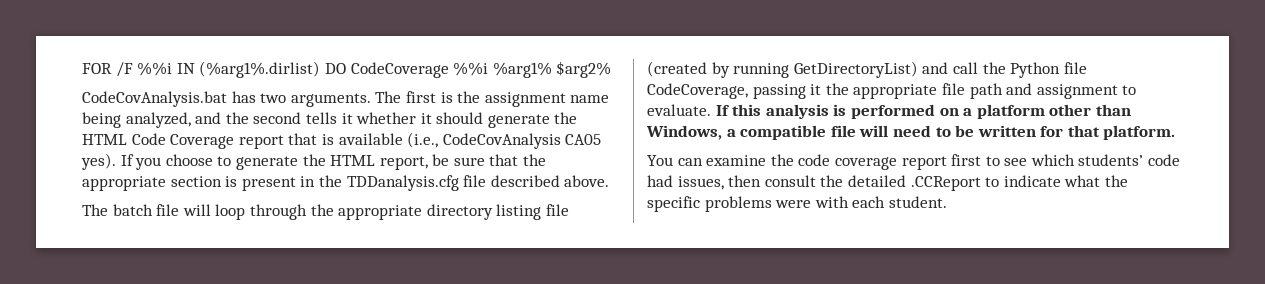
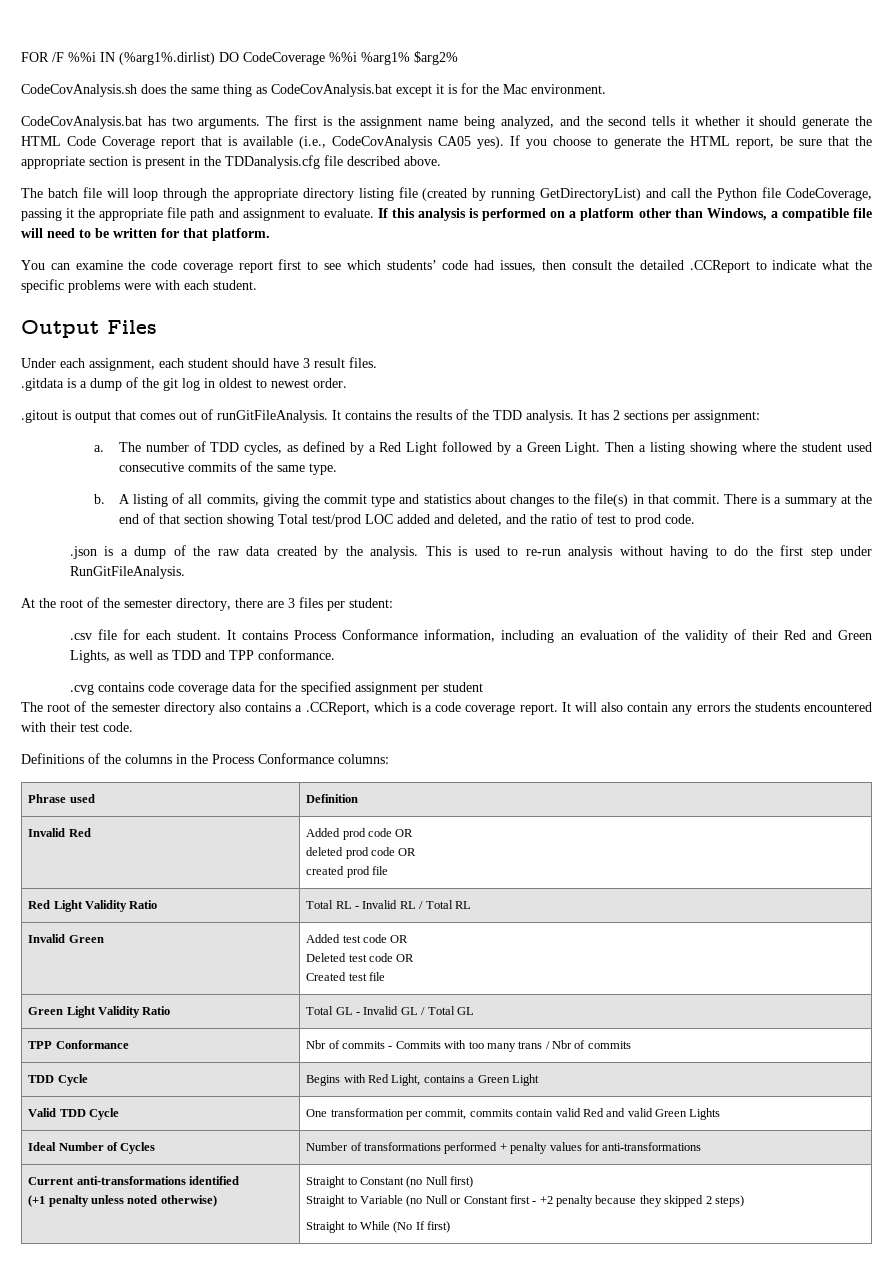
(612, 69) none -> [21,83,606,97] // CodeCovAnalysis.sh does the same thing as CodeCovAnalysis.bat except it is for the Mac environment.
(947, 202) none -> [21,320,157,338] [21,357,377,371] [21,377,347,391] [21,409,760,423] [94,441,872,455] [118,461,337,475] [94,493,873,507] [118,513,695,527] [69,545,873,559] [69,566,185,579] [21,597,393,611] [69,629,872,643] [69,649,335,663] [69,681,483,695] [21,701,872,715] [21,722,133,732] [21,753,389,764] [28,794,95,803] [306,794,359,803] [28,828,91,837] [306,828,414,840] [306,847,417,859] [306,866,389,878] [28,900,158,912] [306,900,471,909] [28,934,104,943] [306,934,409,943] [306,953,415,962] [306,972,386,981] [28,1006,171,1018] [306,1006,474,1015] [28,1040,129,1049] [306,1040,631,1052] [28,1074,88,1086] [306,1074,539,1086] [28,1108,120,1120] [306,1108,721,1120] [28,1142,156,1154] [306,1142,702,1154] [28,1176,240,1185] [28,1195,217,1207] [306,1176,474,1188] [306,1195,744,1207] [306,1221,451,1233] // Output Files // Under each assignment, each student should have 3 result files. // .gitdata is a dump of the git log in oldest to newest order. // .gitout is output that comes out of runGitFileAnalysis. It contains the results of the TDD analysis. It has 2 sections per assignment: // a. The number of TDD cycles, as defined by a Red Light followed by a Green Light. Then a listing showing where the student used consecutive commits of the same type. // b. A listing of all commits, giving the commit type and statistics about changes to the file(s) in that commit. There is a summary at the end of that section showing Total test/prod LOC added and deleted, and the ratio of test to prod code. // .json is a dump of the raw data created by the analysis. This is used to re-run analysis without having to do the first step under RunGitFileAnalysis. // At the root of the semester directory, there are 3 files per student: // .csv file for each student. It contains Process Conformance information, including an evaluation of the validity of their Red and Green Lights, as well as TDD and TPP conformance. // .cvg contains code coverage data for the specified assignment per student // The root of the semester directory also contains a .CCReport, which is a code coverage report. It will also contain any errors the students encountered with their test code. // Definitions of the columns in the Process Conformance columns: // Phrase used | Definition // Invalid Red | Added prod code OR // deleted prod code OR // created prod file // Red Light Validity Ratio | Total RL - Invalid RL / Total RL // Invalid Green | Added test code OR // Deleted test code OR // Created test file // Green Light Validity Ratio | Total GL - Invalid GL / Total GL // TPP Conformance | Nbr of commits - Commits with too many trans / Nbr of commits // TDD Cycle | Begins with Red Light, contains a Green Light // Valid TDD Cycle | One transformation per commit, commits contain valid Red and valid Green Lights // Ideal Number of Cycles | Number of transformations performed + penalty values for anti-transformations // Current anti-transformations identified // (+1 penalty unless noted otherwise) | Straight to Constant (no Null first) // Straight to Variable (no Null or Constant first - +2 penalty because they skipped 2 steps) // Straight to While (No If first)

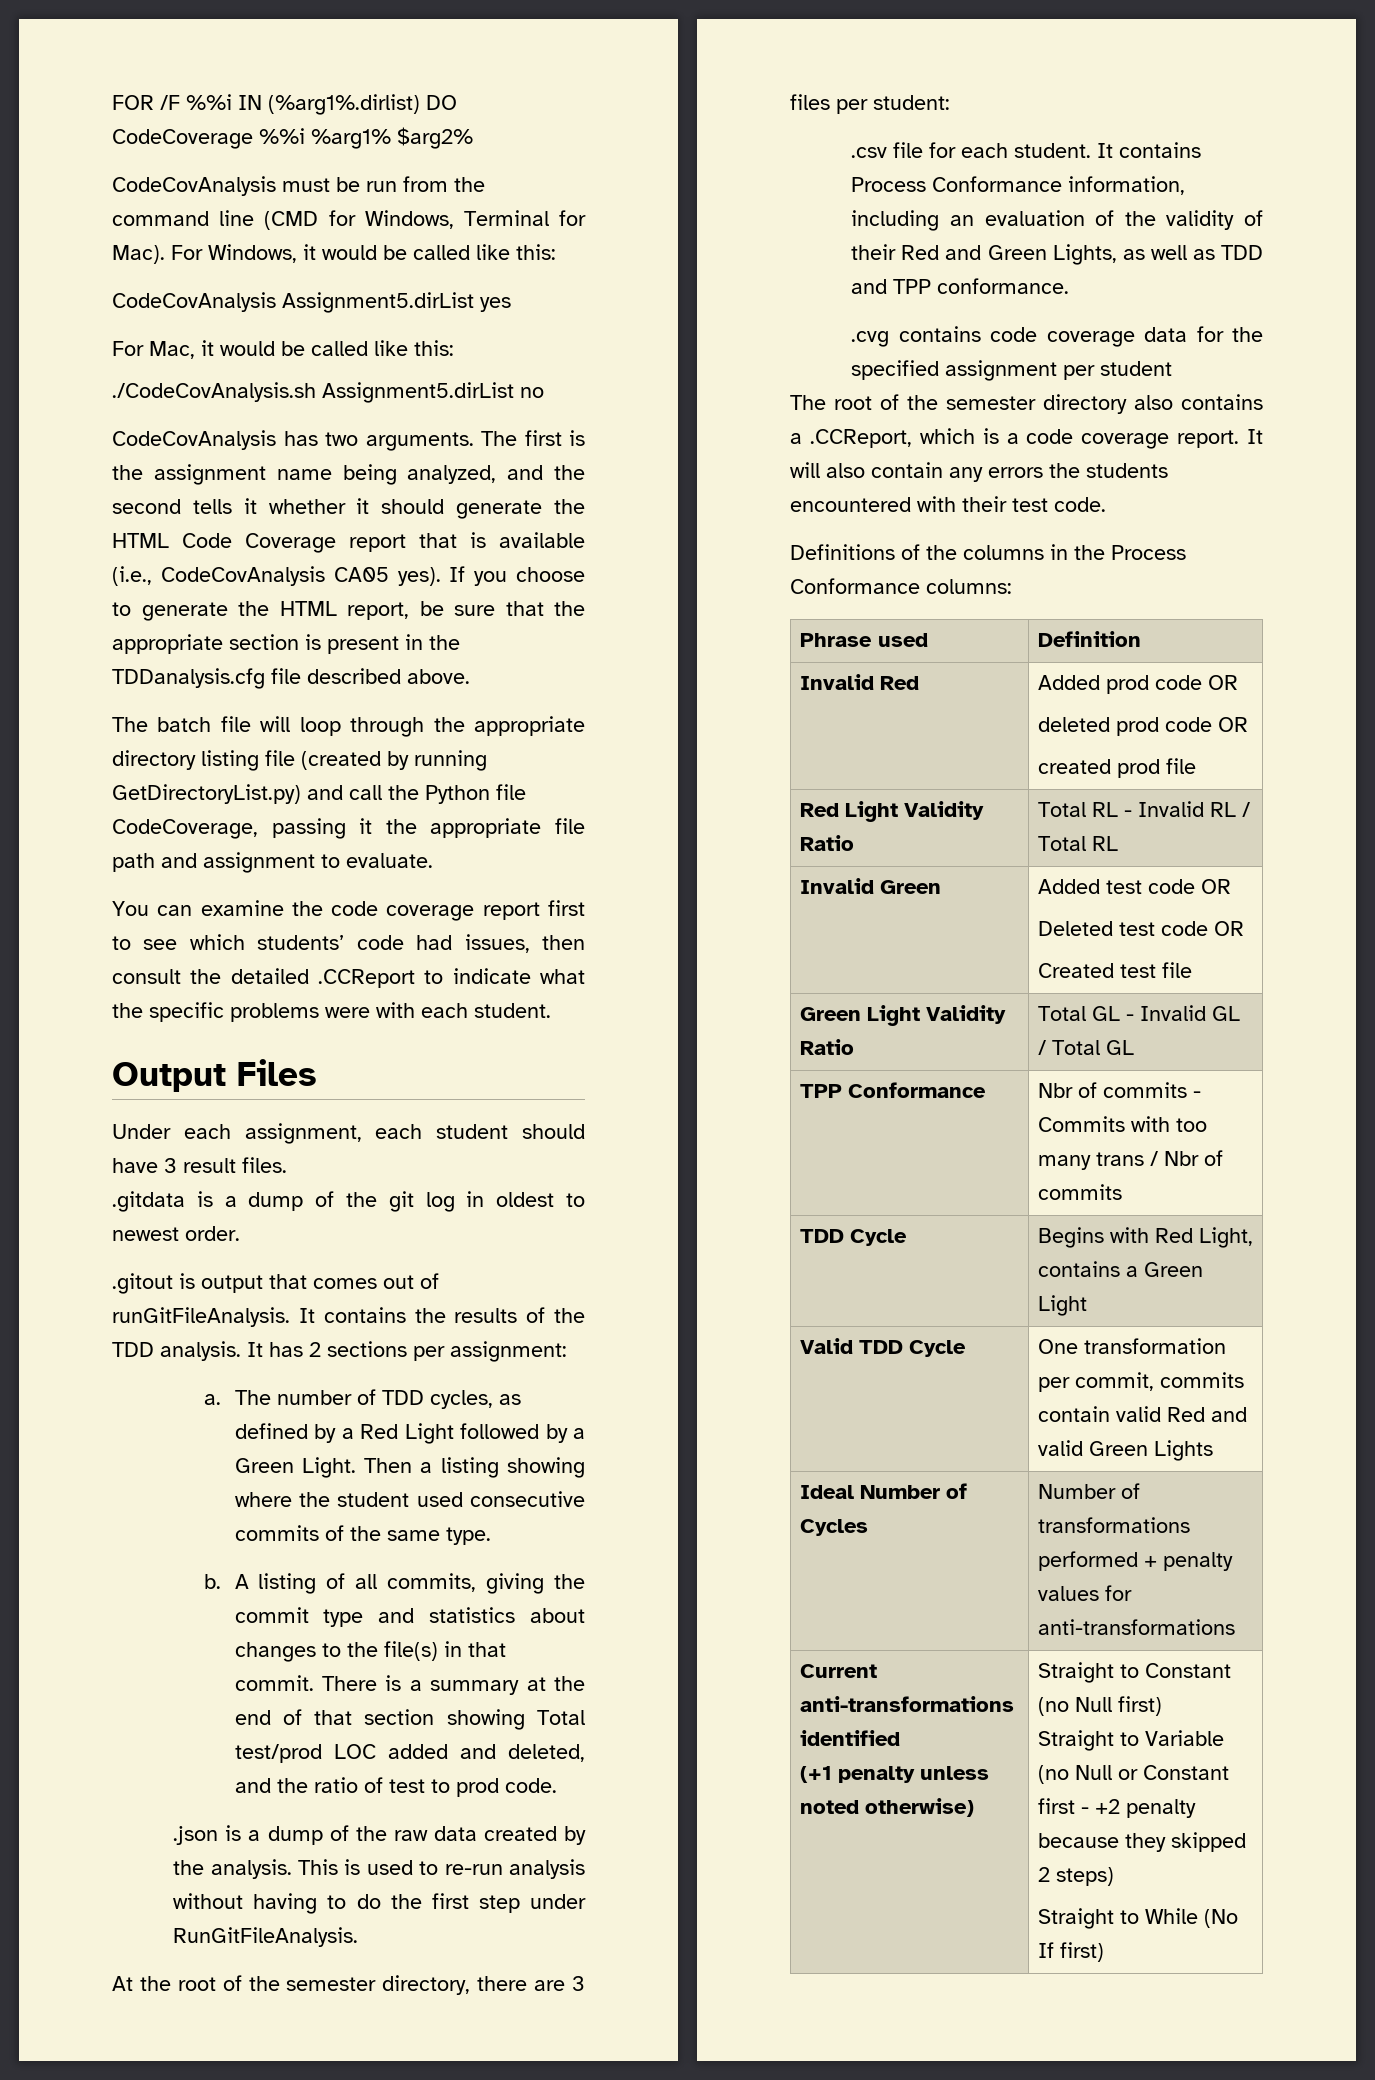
[21,83,606,97] [21,116,142,129] CodeCovAnalysis.sh does the same thing as CodeCovAnalysis.bat except it is for the Mac environment. // CodeCovAnalysis.bat -> [112,176,485,196] [112,210,586,230] [112,244,556,264] [112,292,511,313] [112,340,454,359] [112,382,544,403] [112,430,276,450] CodeCovAnalysis must be run from the command line (CMD for Windows, Terminal for Mac). For Windows, it would be called like this: // CodeCovAnalysis Assignment5.dirList yes // For Mac, it would be called like this: // ./CodeCovAnalysis.sh Assignment5.dirList no // CodeCovAnalysis
[539,188,641,201] GetDirectoryList) -> [112,784,301,804] GetDirectoryList.py)
[377,208,872,221] [21,228,270,241] If this analysis is performed on a platform other than Windows, a compatible file will need to be written for that platform. -> (433, 860) none

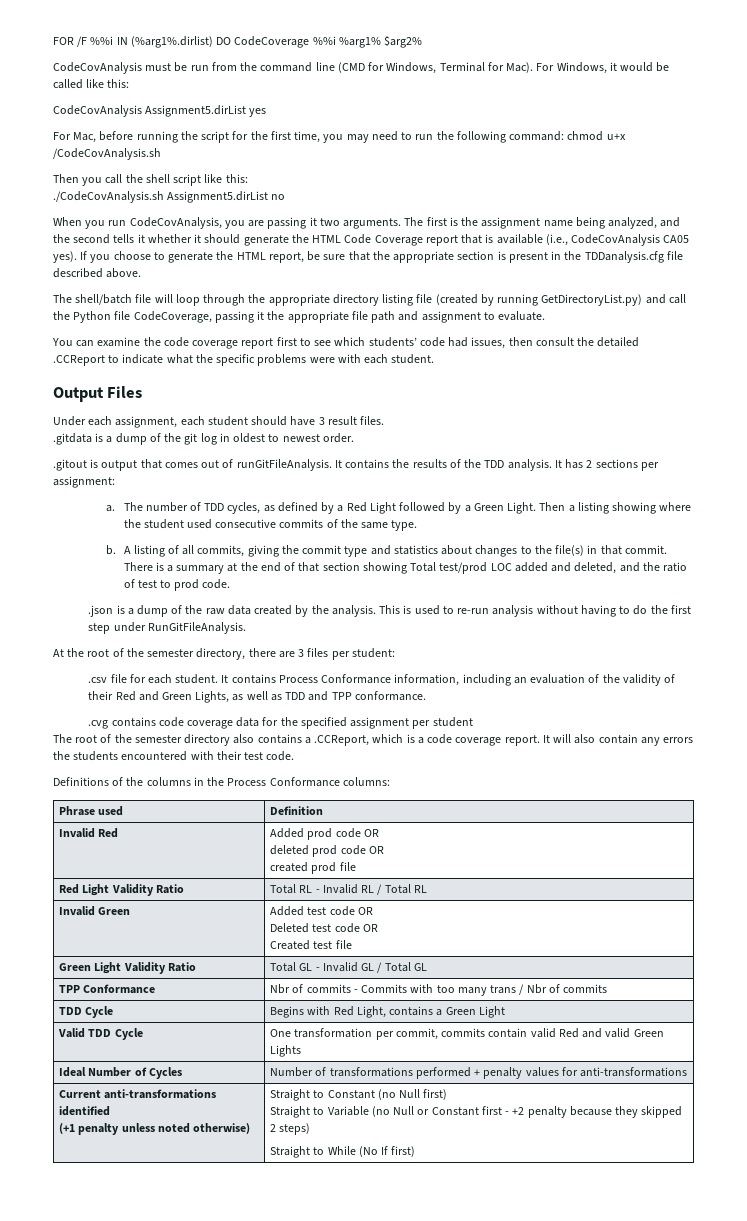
[201,340,368,356] it would be called -> [99,131,626,143] [53,148,161,160] [53,174,202,186] before running the script for the first time, you may need to run the following command: chmod u+x /CodeCovAnalysis.sh // Then you call the shell script
[112,430,318,450] CodeCovAnalysis has -> [53,217,317,229] When you run CodeCovAnalysis, you are passing it
[157,717,212,732] batch -> [75,294,133,305] shell/batch

